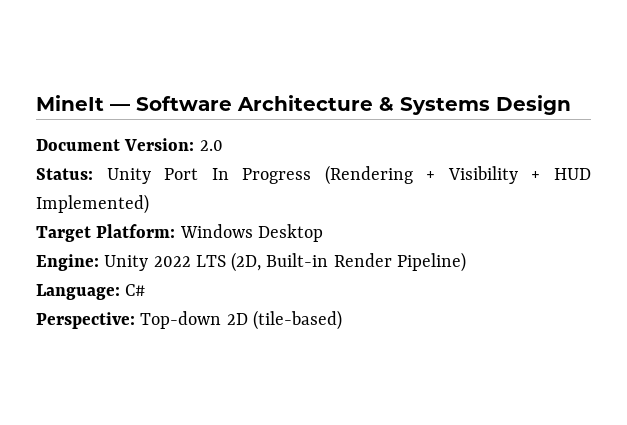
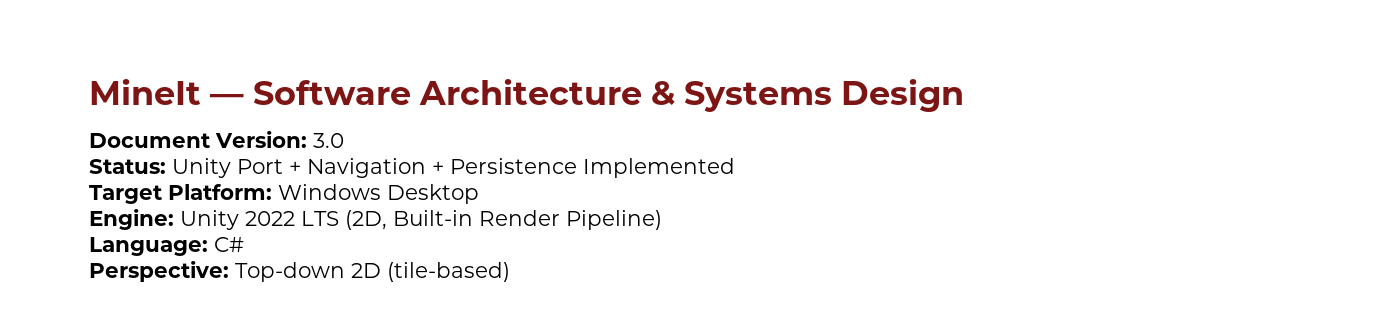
[199,140,223,151] 2.0 -> [313,133,344,148] 3.0
[211,165,591,185] [36,194,149,214] In Progress (Rendering + Visibility + HUD Implemented) -> [289,158,735,178] + Navigation + Persistence Implemented

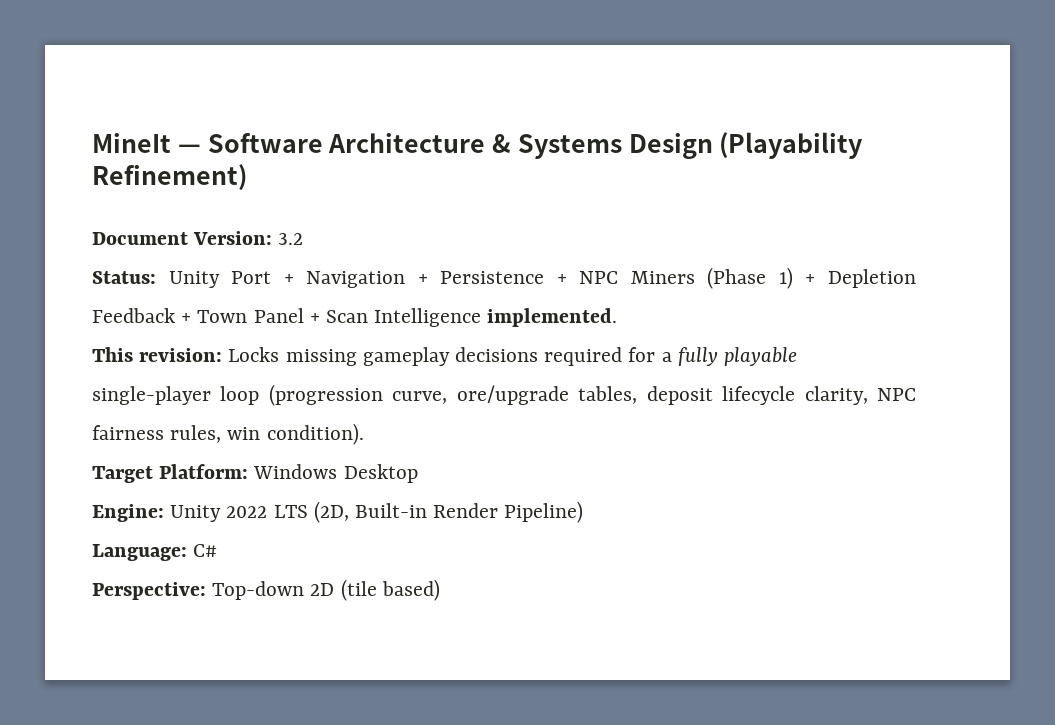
(965, 95) none -> [719,132,864,159] [92,164,247,190] (Playability Refinement)
[313,133,344,148] 3.0 -> [278,233,304,245] 3.2
[583,158,735,178] Implemented -> [556,267,917,289] [92,308,618,327] [92,347,798,366] [92,384,916,406] [92,423,364,445] + NPC Miners (Phase 1) + Depletion Feedback + Town Panel + Scan Intelligence implemented. // This revision: Locks missing gameplay decisions required for a fully playable single-player loop (progression curve, ore/upgrade tables, deposit lifecycle clarity, NPC fairness rules, win condition).
[387,262,510,282] (tile-based) -> [340,579,440,601] (tile based)

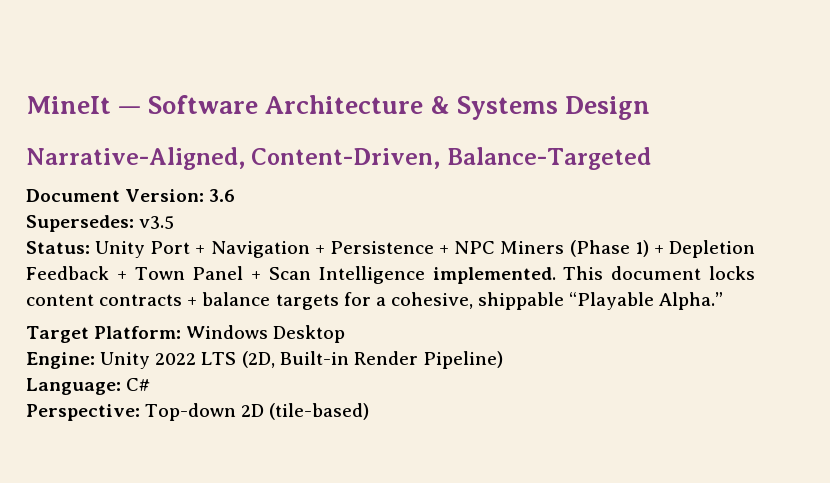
[719,132,864,159] [92,164,247,190] (Playability Refinement) -> [26,147,651,170] // Narrative-Aligned, Content-Driven, Balance-Targeted
[278,233,304,245] 3.2 -> [209,189,236,202] [26,215,175,232] 3.6 // Supersedes: v3.5
[92,347,798,366] [92,384,916,406] [92,423,364,445] // This revision: Locks missing gameplay decisions required for a fully playable single-player loop (progression curve, ore/upgrade tables, deposit lifecycle clarity, NPC fairness rules, win condition). -> [563,266,756,280] [26,292,724,310] This document locks content contracts + balance targets for a cohesive, shippable “Playable Alpha.”
[340,579,440,601] (tile based) -> [269,403,370,420] (tile-based)

